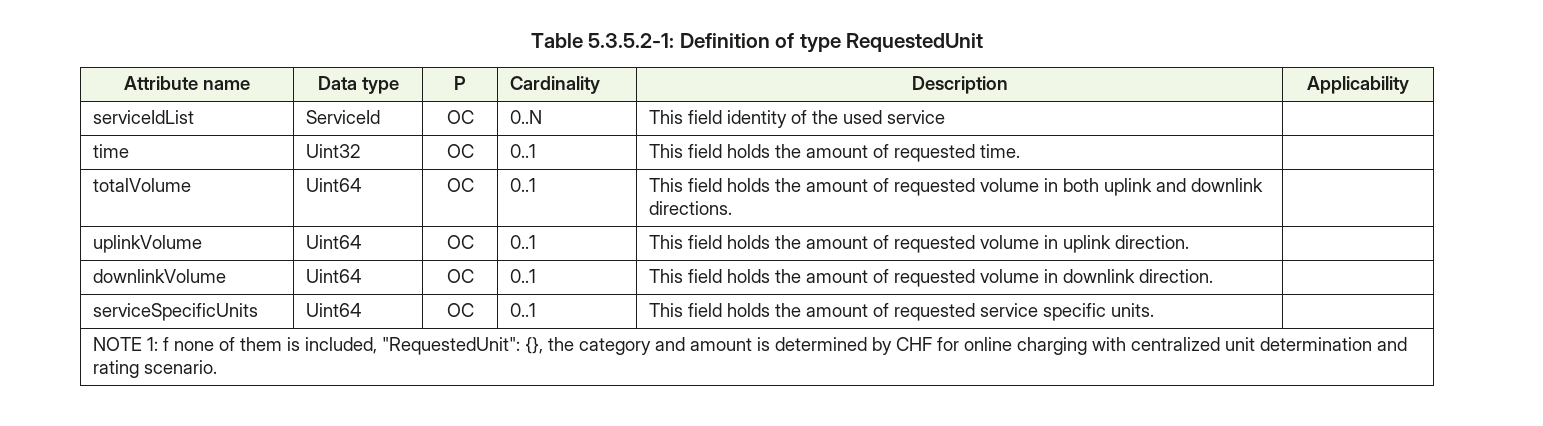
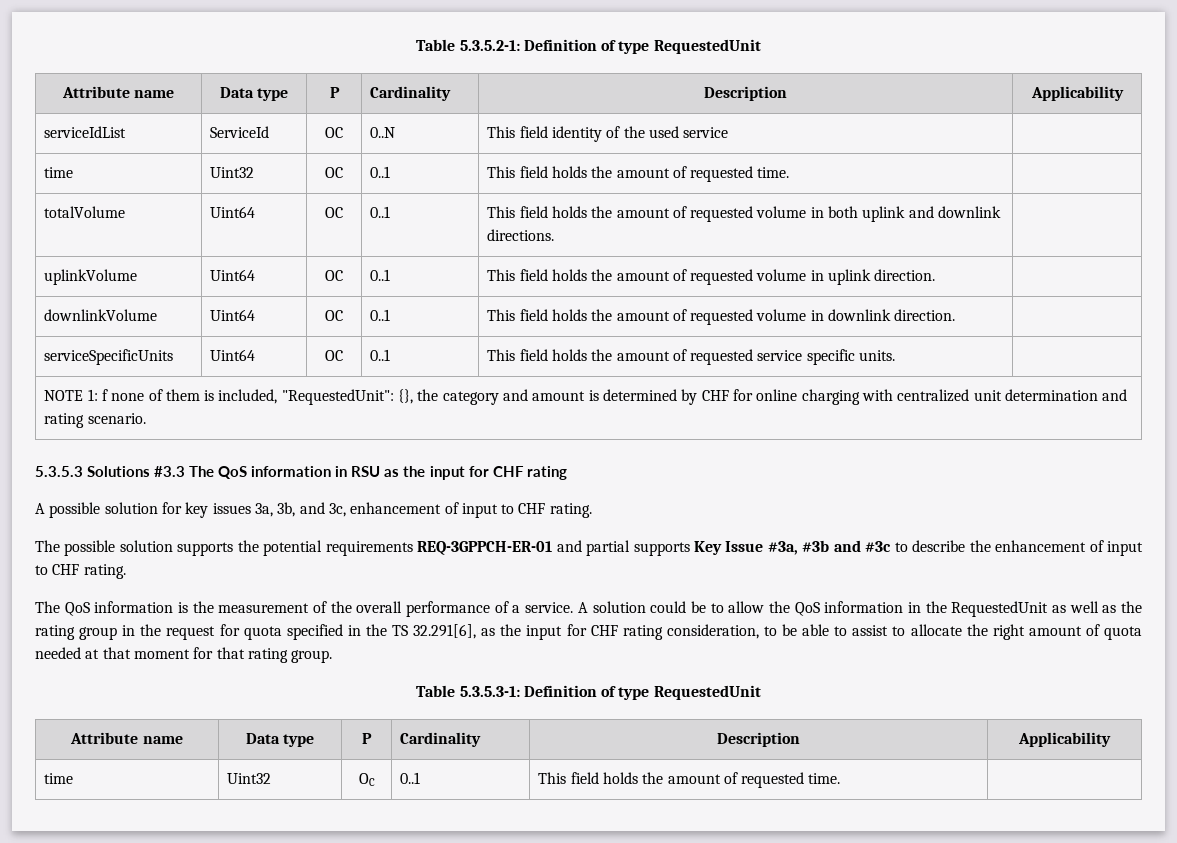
(218, 367) none -> [35,466,567,480] [35,502,592,518] [35,540,1144,556] [35,564,126,579] [35,601,1142,617] [35,624,1143,640] [35,647,333,663] [416,685,761,700] [70,732,183,744] [245,733,315,747] [362,733,372,744] [400,732,482,747] [717,732,800,747] [1018,732,1111,747] [44,773,74,784] [227,773,272,784] [358,773,375,786] [400,772,421,784] [538,772,841,788] // 5.3.5.3 Solutions #3.3 The QoS information in RSU as the input for CHF rating // A possible solution for key issues 3a, 3b, and 3c, enhancement of input to CHF rating. // The possible solution supports the potential requirements REQ-3GPPCH-ER-01 and partial supports Key Issue #3a, #3b and #3c to describe the enhancement of input to CHF rating. // The QoS information is the measurement of the overall performance of a service. A solution could be to allow the QoS information in the RequestedUnit as well as the rating group in the request for quota specified in the TS 32.291[6], as the input for CHF rating consideration, to be able to assist to allocate the right amount of quota needed at that moment for that rating group. // Table 5.3.5.3-1: Definition of type RequestedUnit // Attribute name | Data type | P | Cardinality | Description | Applicability // time | Uint32 | OC | 0..1 | This field holds the amount of requested time. |

